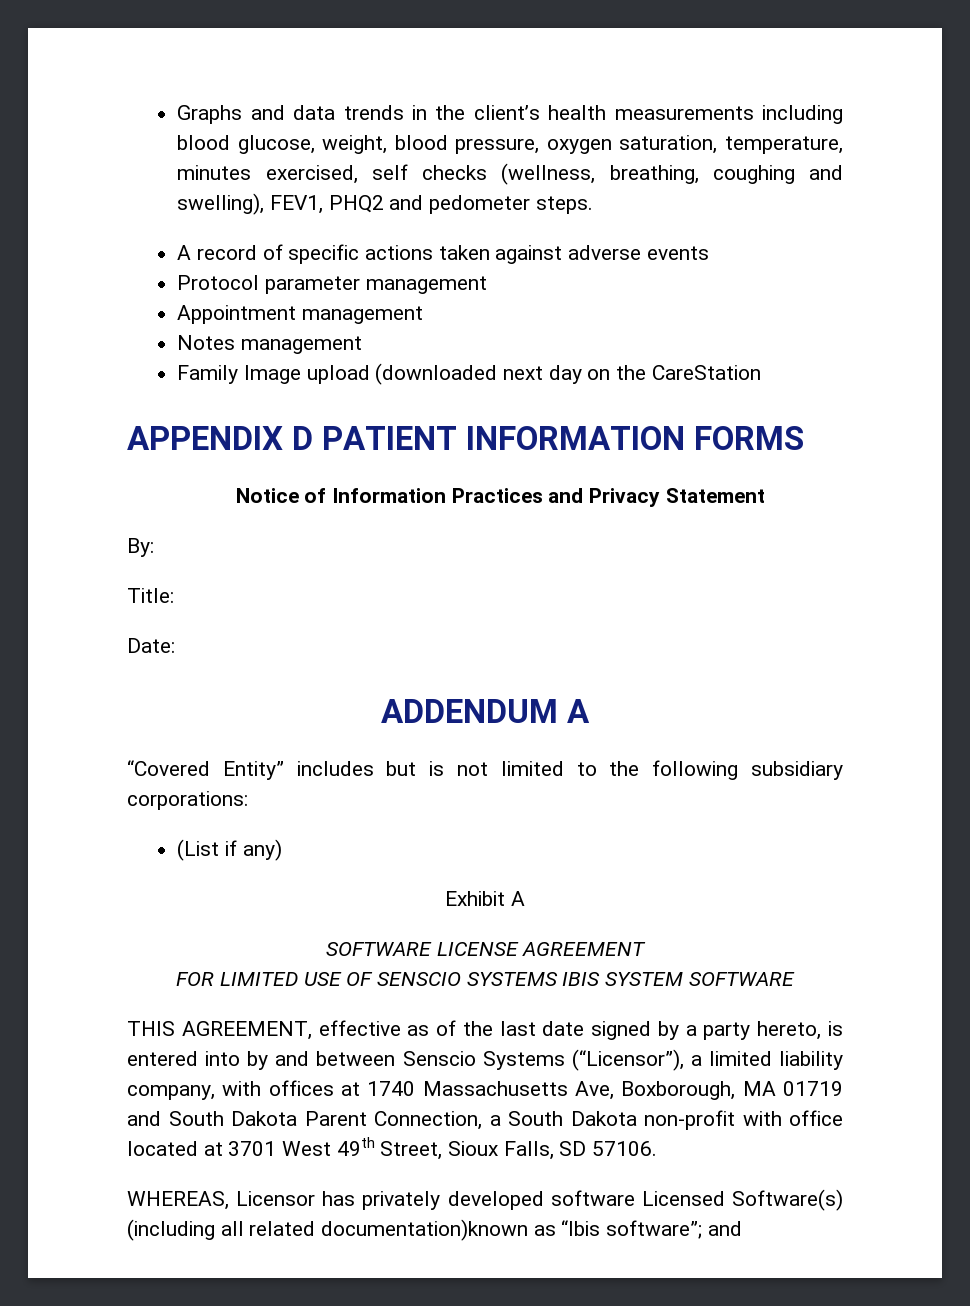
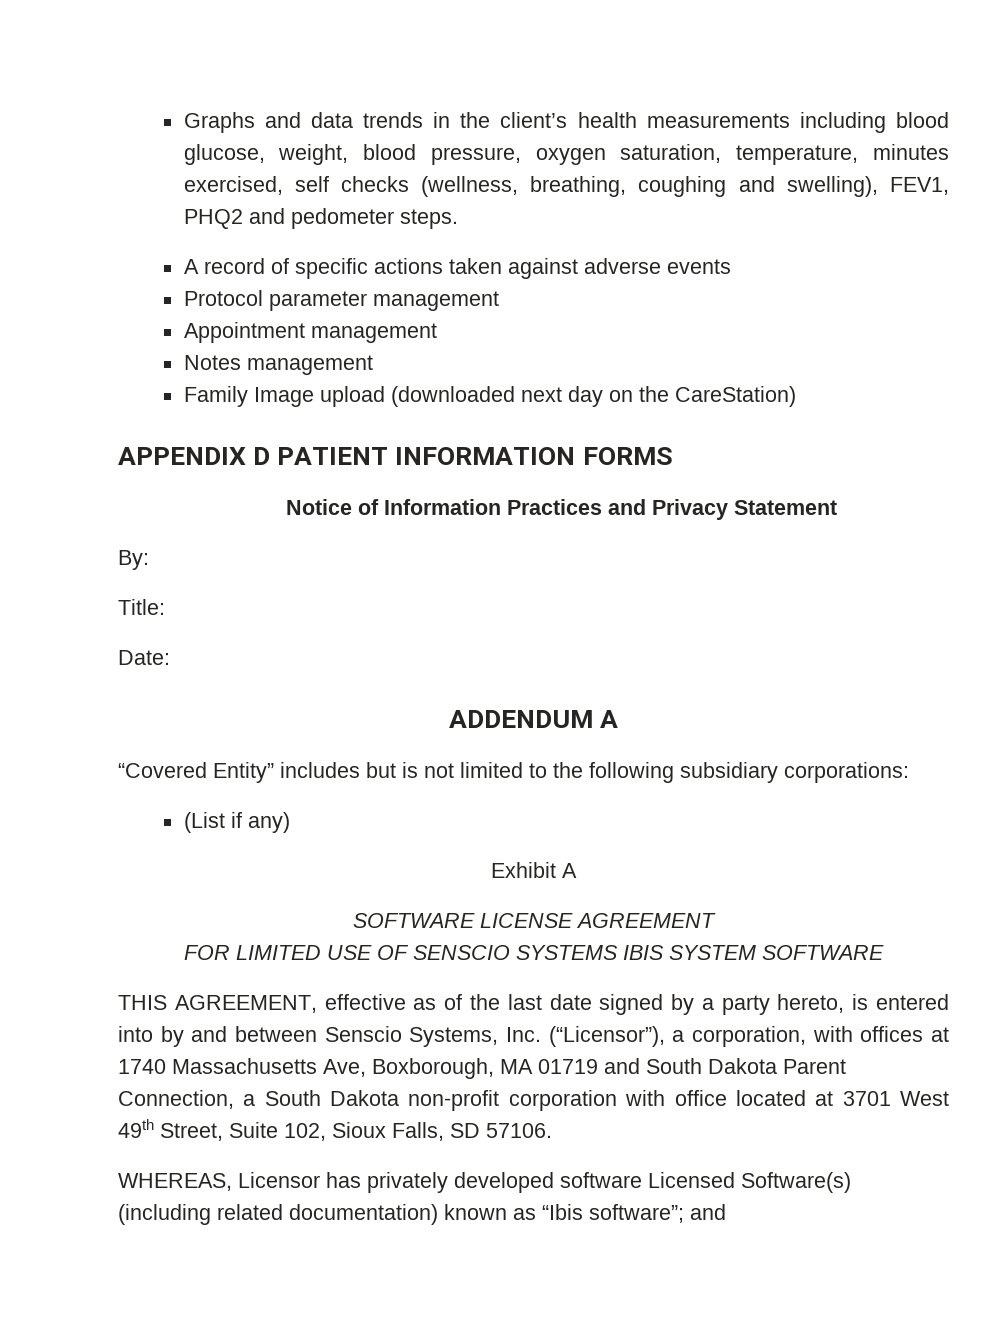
[651,365,761,380] CareStation -> [674,386,796,407] CareStation)
[482,1049,844,1071] [127,1085,215,1100] Systems (“Licensor”), a limited liability company, -> [409,1026,806,1047] Systems, Inc. (“Licensor”), a corporation,
(735, 1120) none -> [508,1090,617,1111] corporation
(443, 1150) none -> [229,1122,326,1141] Suite 102,
[220,1219,529,1241] all related documentation)known -> [217,1204,507,1225] related documentation) known

